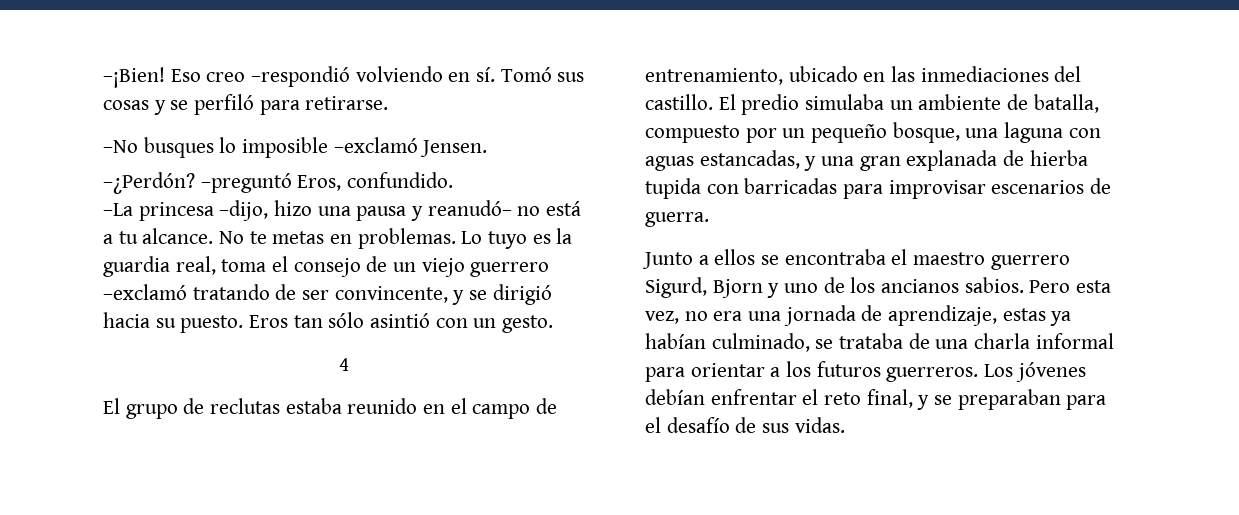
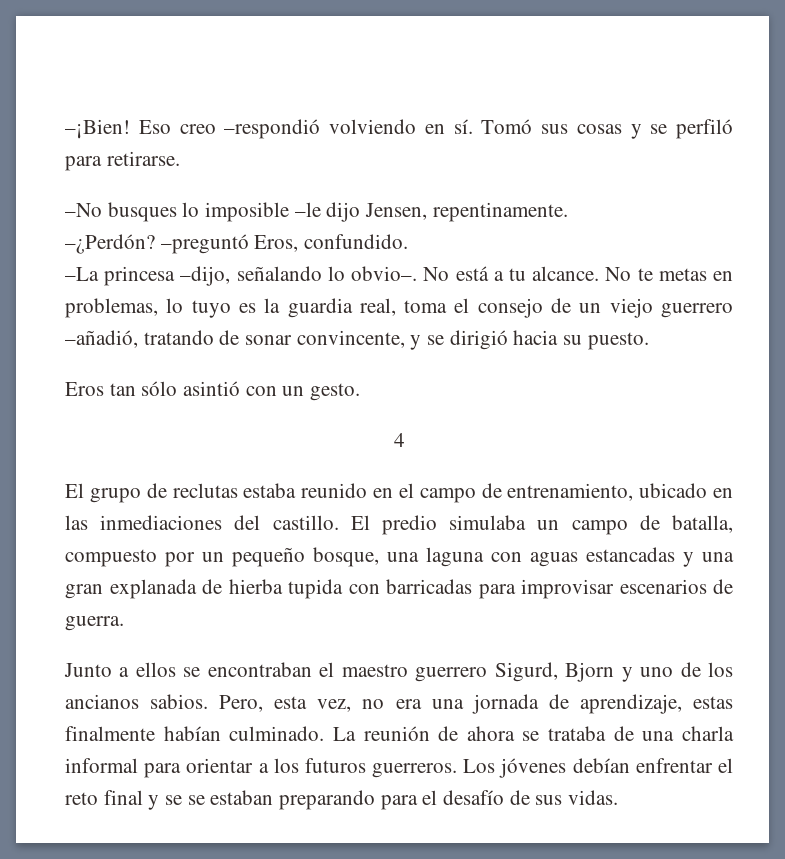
[333,137,488,157] –exclamó Jensen. -> [294,202,568,222] –le dijo Jensen, repentinamente.
[274,200,541,221] hizo una pausa y reanudó– no -> [236,266,450,281] señalando lo obvio–. No
[357,228,483,249] problemas. Lo -> [65,298,184,318] problemas, lo
[103,284,187,300] –exclamó -> [65,330,138,348] –añadió,
[302,290,330,300] ser -> [245,335,293,345] sonar
(244, 324) none -> (649, 341) //
[918,94,1002,110] ambiente -> [571,520,628,535] campo
[699,150,800,169] estancadas, -> [586,547,675,562] estancadas
[784,249,886,265] encontraba -> [207,662,312,677] encontraban
[1029,280,1071,293] Pero -> [219,695,264,712] Pero,
[1050,311,1072,326] [645,333,810,352] ya habían culminado, -> [65,726,515,741] finalmente habían culminado. La reunión de ahora
[866,389,1061,410] final, y se preparaban -> [103,790,376,810] final y se se estaban preparando

